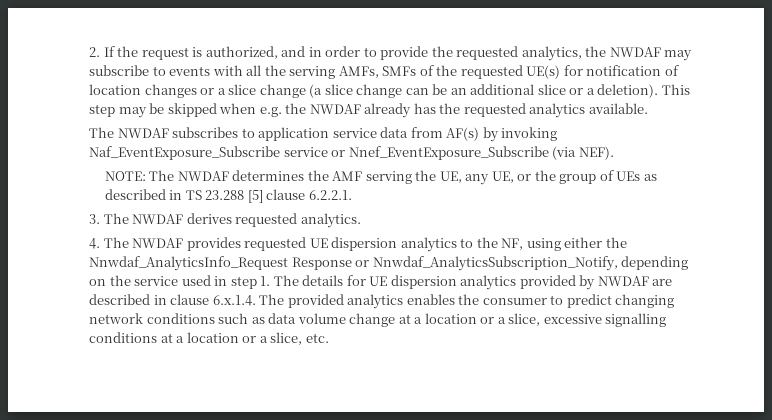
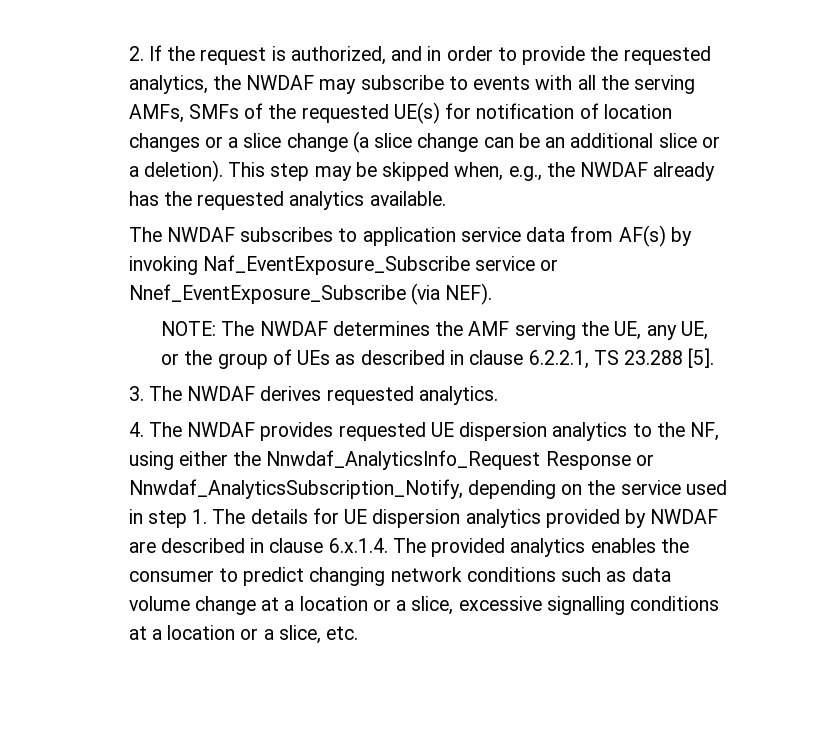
[219,103,282,117] when e.g. -> [454,162,542,181] when, e.g.,
[185,189,352,203] TS 23.288 [5] clause 6.2.2.1. -> [469,348,715,369] clause 6.2.2.1, TS 23.288 [5].

